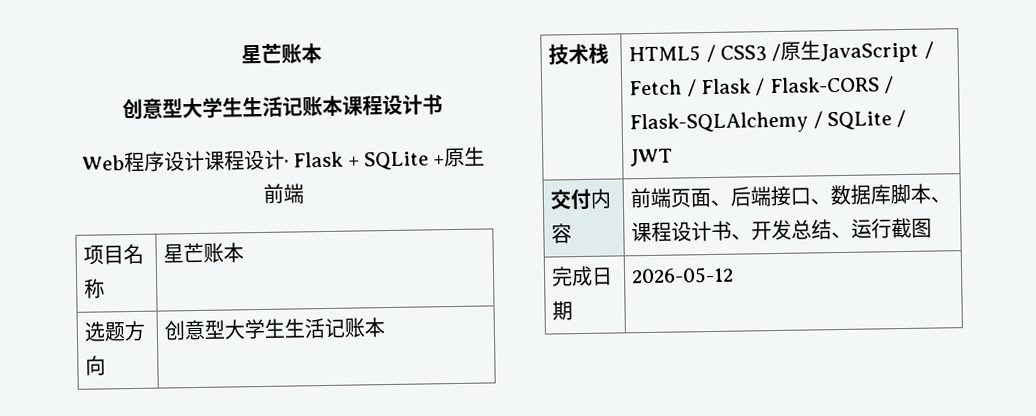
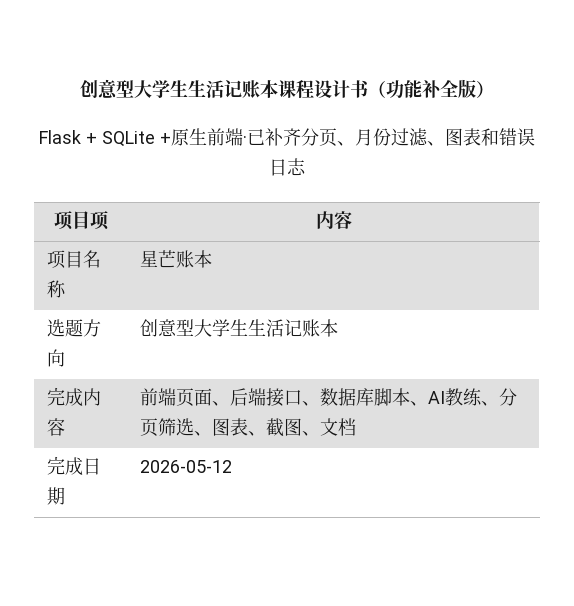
[241,43,322,65] 星芒账本 // -> (80, 88) none
[81,149,289,173] // Web程序设计课程设计· -> [368,79,494,98] （功能补全版） //
(304, 193) none -> [242,128,535,147] [269,158,306,176] [54,211,109,230] [315,211,352,229] ·已补齐分页、月份过滤、图表和错误日志 // 项目项 | 内容
[548,43,610,66] [628,40,934,64] [629,76,895,97] [629,109,907,135] [630,148,674,167] [550,188,593,211] 技术栈 | HTML5 / CSS3 /原生JavaScript / Fetch / Flask / Flask-CORS / Flask-SQLAlchemy / SQLite / JWT // 交付 -> [47,387,84,406] 完成
[631,218,893,243] 课程设计书、开发总结、运行 -> [428,388,518,406] [140,418,267,437] AI教练、分页筛选、图表、
(933, 228) none -> [302,418,357,436] 、文档

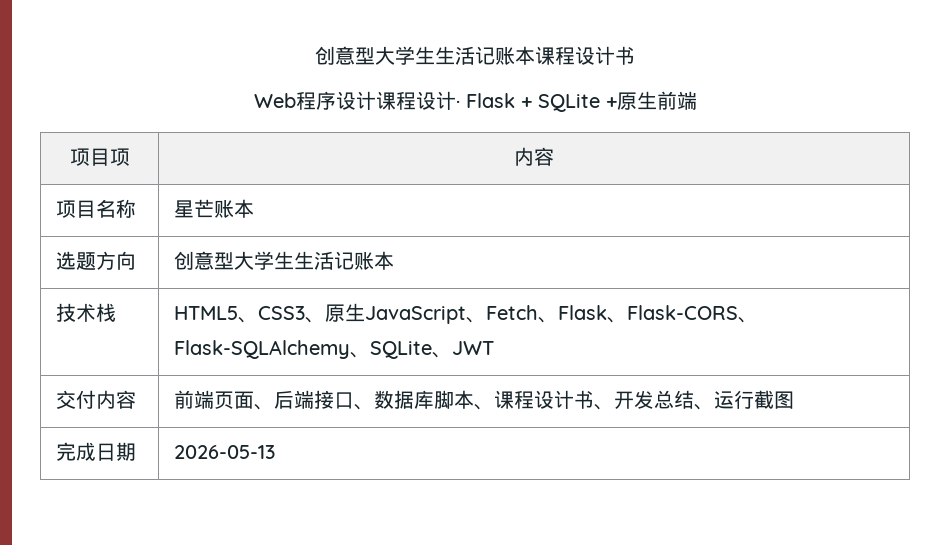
[368,79,494,98] （功能补全版） // -> [253,91,460,110] // Web程序设计课程设计·
[242,128,535,147] [269,158,306,176] ·已补齐分页、月份过滤、图表和错误日志 -> (697, 100) none
[47,387,84,406] 完成 -> [55,303,116,322] [173,303,758,324] [173,340,494,359] [55,390,96,409] 技术栈 | HTML5、CSS3、原生JavaScript、Fetch、Flask、Flask-CORS、Flask-SQLAlchemy、SQLite、JWT // 交付
[428,388,518,406] [140,418,267,437] AI教练、分页筛选、图表、 -> [493,390,754,410] 课程设计书、开发总结、运行
[302,418,357,436] 、文档 -> (794, 400) none
[140,460,233,473] 2026-05-12 -> [173,445,275,459] 2026-05-13

